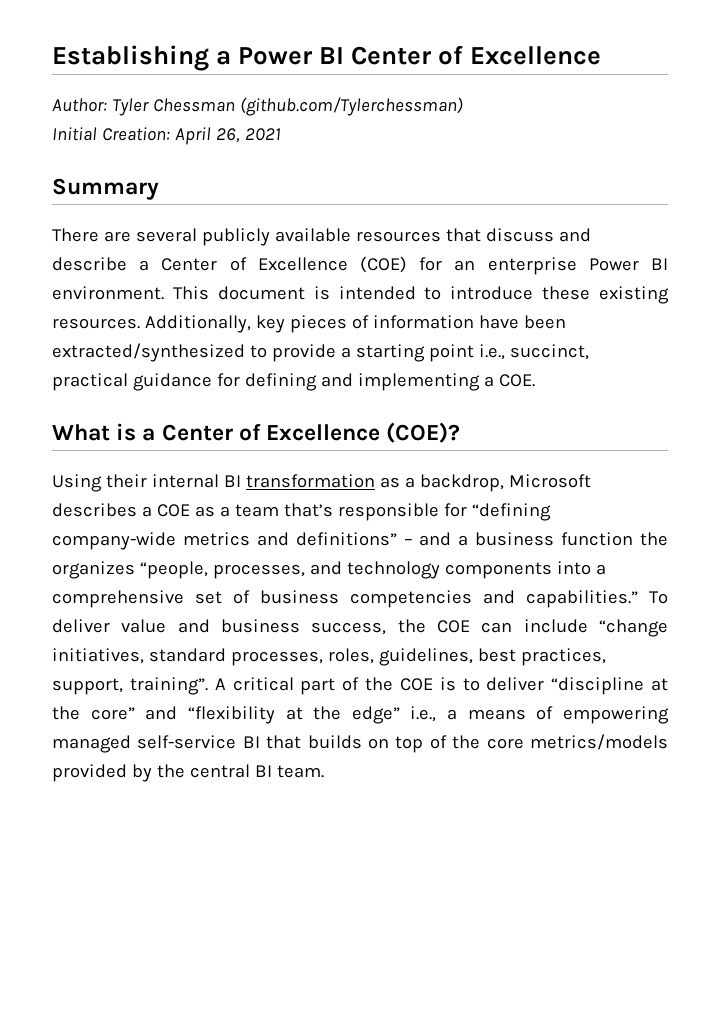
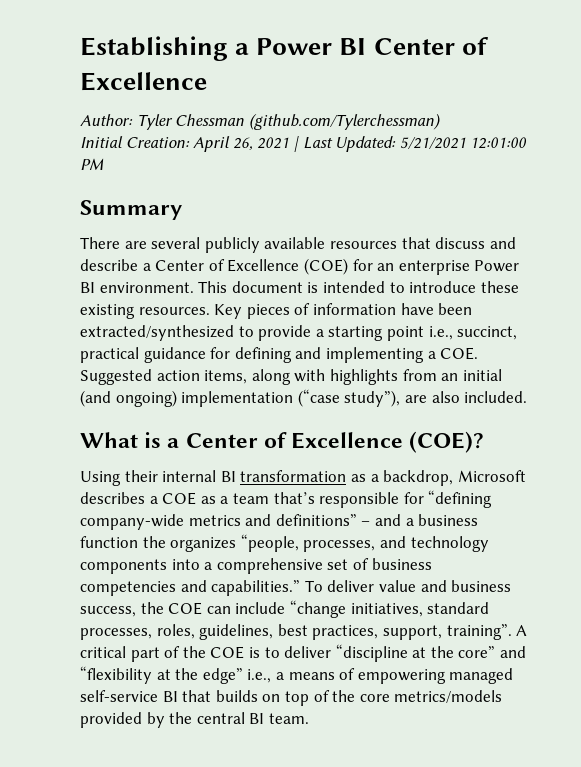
(281, 134) none -> [293,136,528,152] [80,158,104,170] | Last Updated: 5/21/2021 12:01:00 PM
[144,315,285,333] Additionally, key -> [214,304,243,319] Key
(535, 380) none -> [80,369,502,385] [80,389,528,407] Suggested action items, along with highlights from an initial (and ongoing) implementation (“case study”), are also included.

